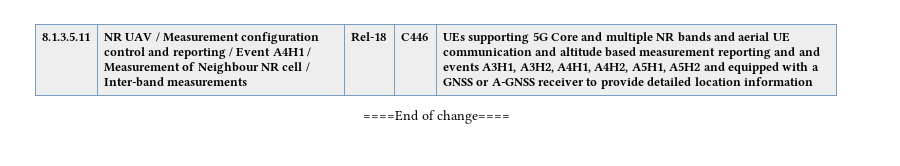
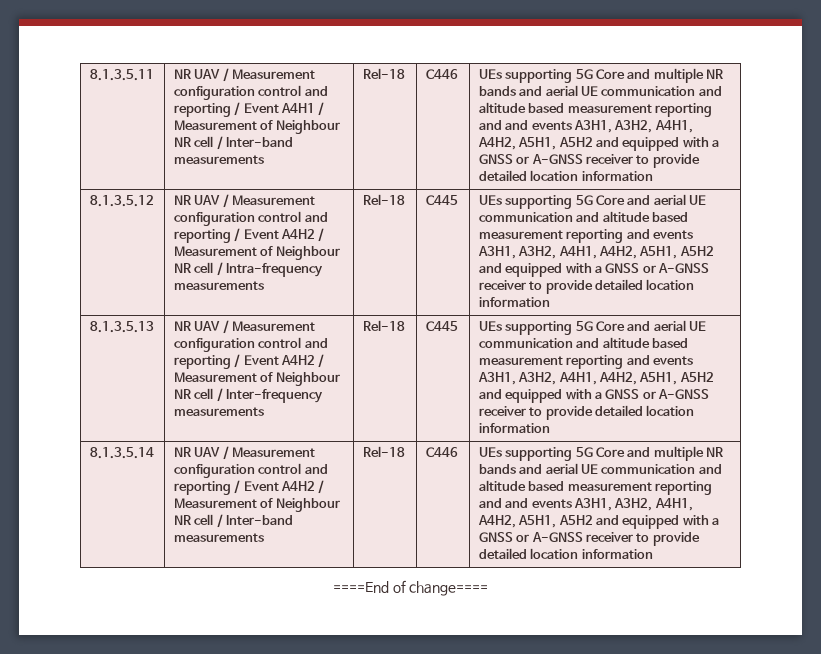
(813, 81) none -> [89,195,154,207] [173,194,315,208] [173,211,328,226] [173,228,325,243] [173,246,340,260] [173,262,323,277] [173,281,264,290] [362,194,405,205] [425,195,458,205] [478,194,707,209] [478,211,688,222] [478,229,693,243] [477,246,714,259] [478,263,710,277] [478,279,695,294] [478,297,550,307] [89,321,154,333] [173,320,315,334] [173,337,328,352] [173,354,325,369] [173,372,340,386] [173,388,323,403] [173,407,264,416] [362,320,405,331] [425,321,458,331] [478,320,707,335] [478,337,688,348] [478,355,693,369] [477,372,714,385] [478,389,710,403] [478,405,695,420] [478,423,550,433] [89,447,154,459] [173,446,315,460] [173,463,328,478] [173,480,325,495] [173,498,340,512] [173,514,293,528] [173,533,264,542] [362,446,405,457] [425,447,458,457] [478,446,724,461] [478,463,722,474] [478,480,712,495] [478,498,693,511] [477,515,720,529] [478,532,700,546] [478,548,653,559] // 8.1.3.5.12 | NR UAV / Measurement configuration control and reporting / Event A4H2 / Measurement of Neighbour NR cell / Intra-frequency measurements | Rel-18 | C445 | UEs supporting 5G Core and aerial UE communication and altitude based measurement reporting and events A3H1, A3H2, A4H1, A4H2, A5H1, A5H2 and equipped with a GNSS or A-GNSS receiver to provide detailed location information // 8.1.3.5.13 | NR UAV / Measurement configuration control and reporting / Event A4H2 / Measurement of Neighbour NR cell / Inter-frequency measurements | Rel-18 | C445 | UEs supporting 5G Core and aerial UE communication and altitude based measurement reporting and events A3H1, A3H2, A4H1, A4H2, A5H1, A5H2 and equipped with a GNSS or A-GNSS receiver to provide detailed location information // 8.1.3.5.14 | NR UAV / Measurement configuration control and reporting / Event A4H2 / Measurement of Neighbour NR cell / Inter-band measurements | Rel-18 | C446 | UEs supporting 5G Core and multiple NR bands and aerial UE communication and altitude based measurement reporting and and events A3H1, A3H2, A4H1, A4H2, A5H1, A5H2 and equipped with a GNSS or A-GNSS receiver to provide detailed location information

